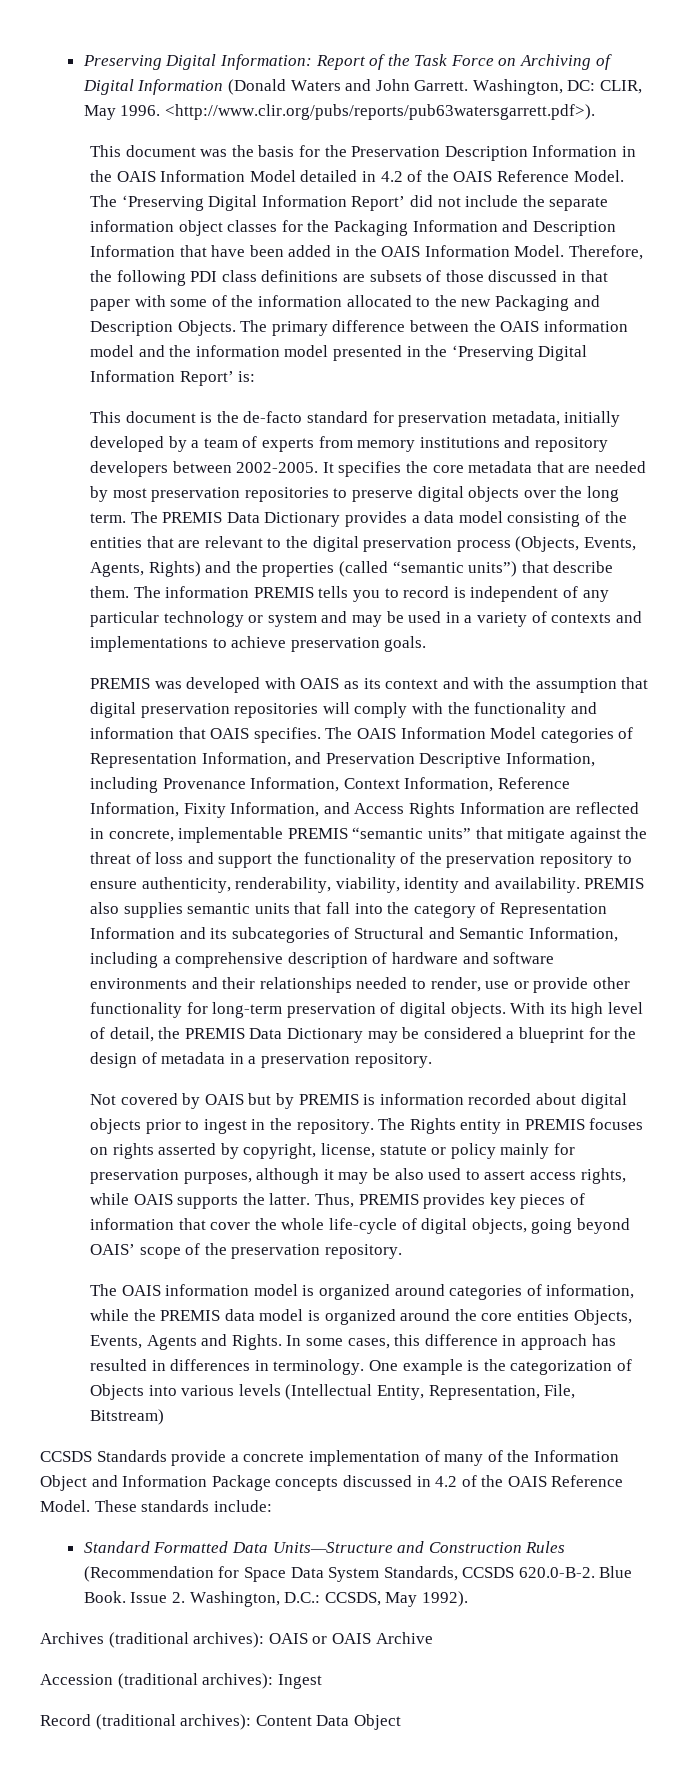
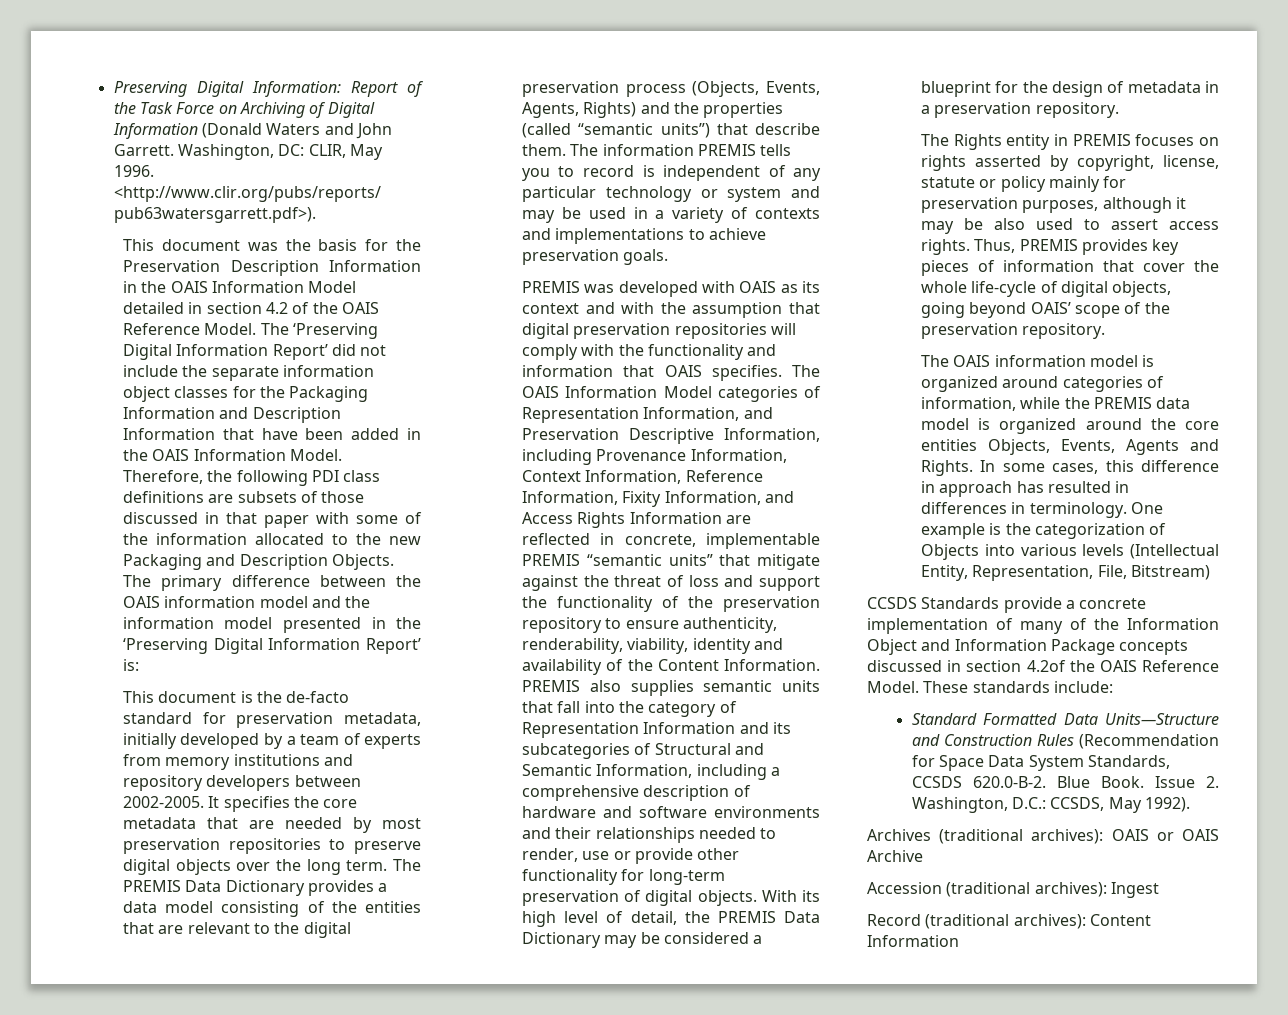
(377, 176) none -> [206,302,262,314] section
[494,877,580,893] availability. -> [521,659,820,675] availability of the Content Information.
[90,1093,627,1109] [90,1118,374,1134] Not covered by OAIS but by PREMIS is information recorded about digital objects prior to ingest in the repository. -> (1119, 110) none
[580,1168,626,1184] [90,1193,311,1209] rights, while OAIS supports the latter. -> [920,239,970,255] rights.
[435,1475,477,1487] 4.2 of -> [966,660,1066,672] section 4.2of
[316,1714,401,1730] Data Object -> [867,935,959,947] Information

